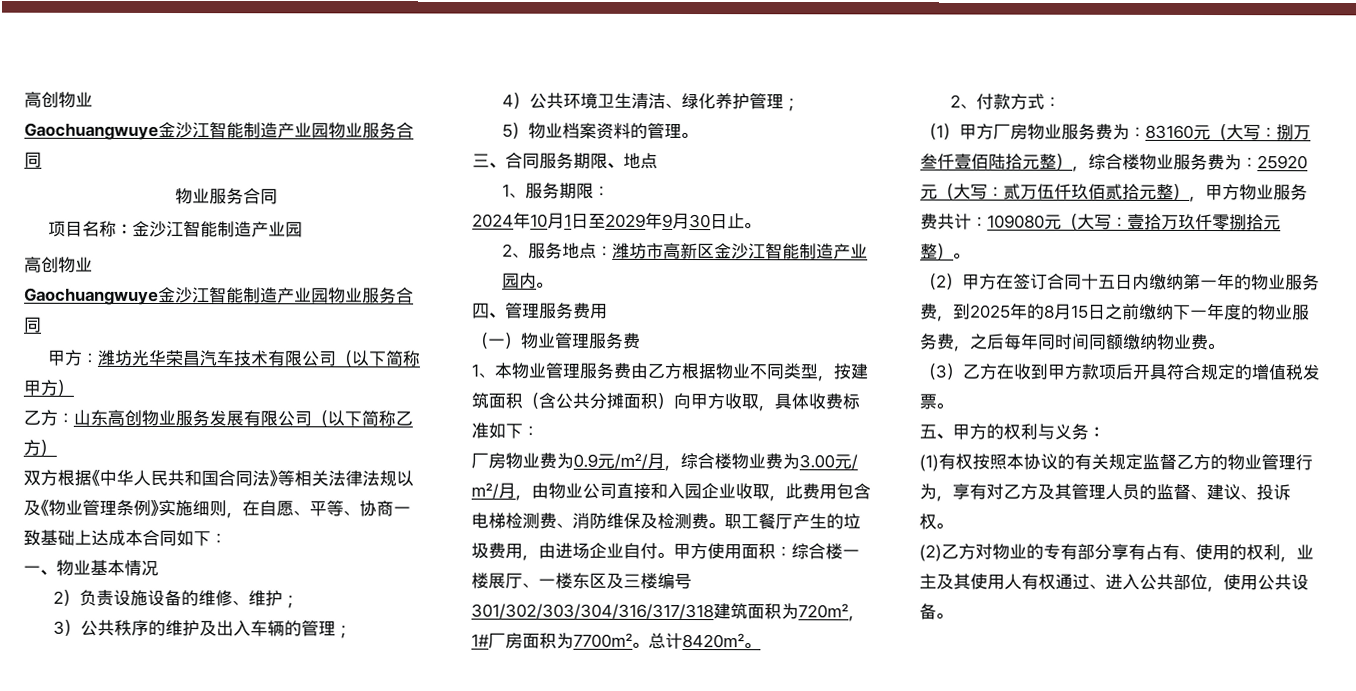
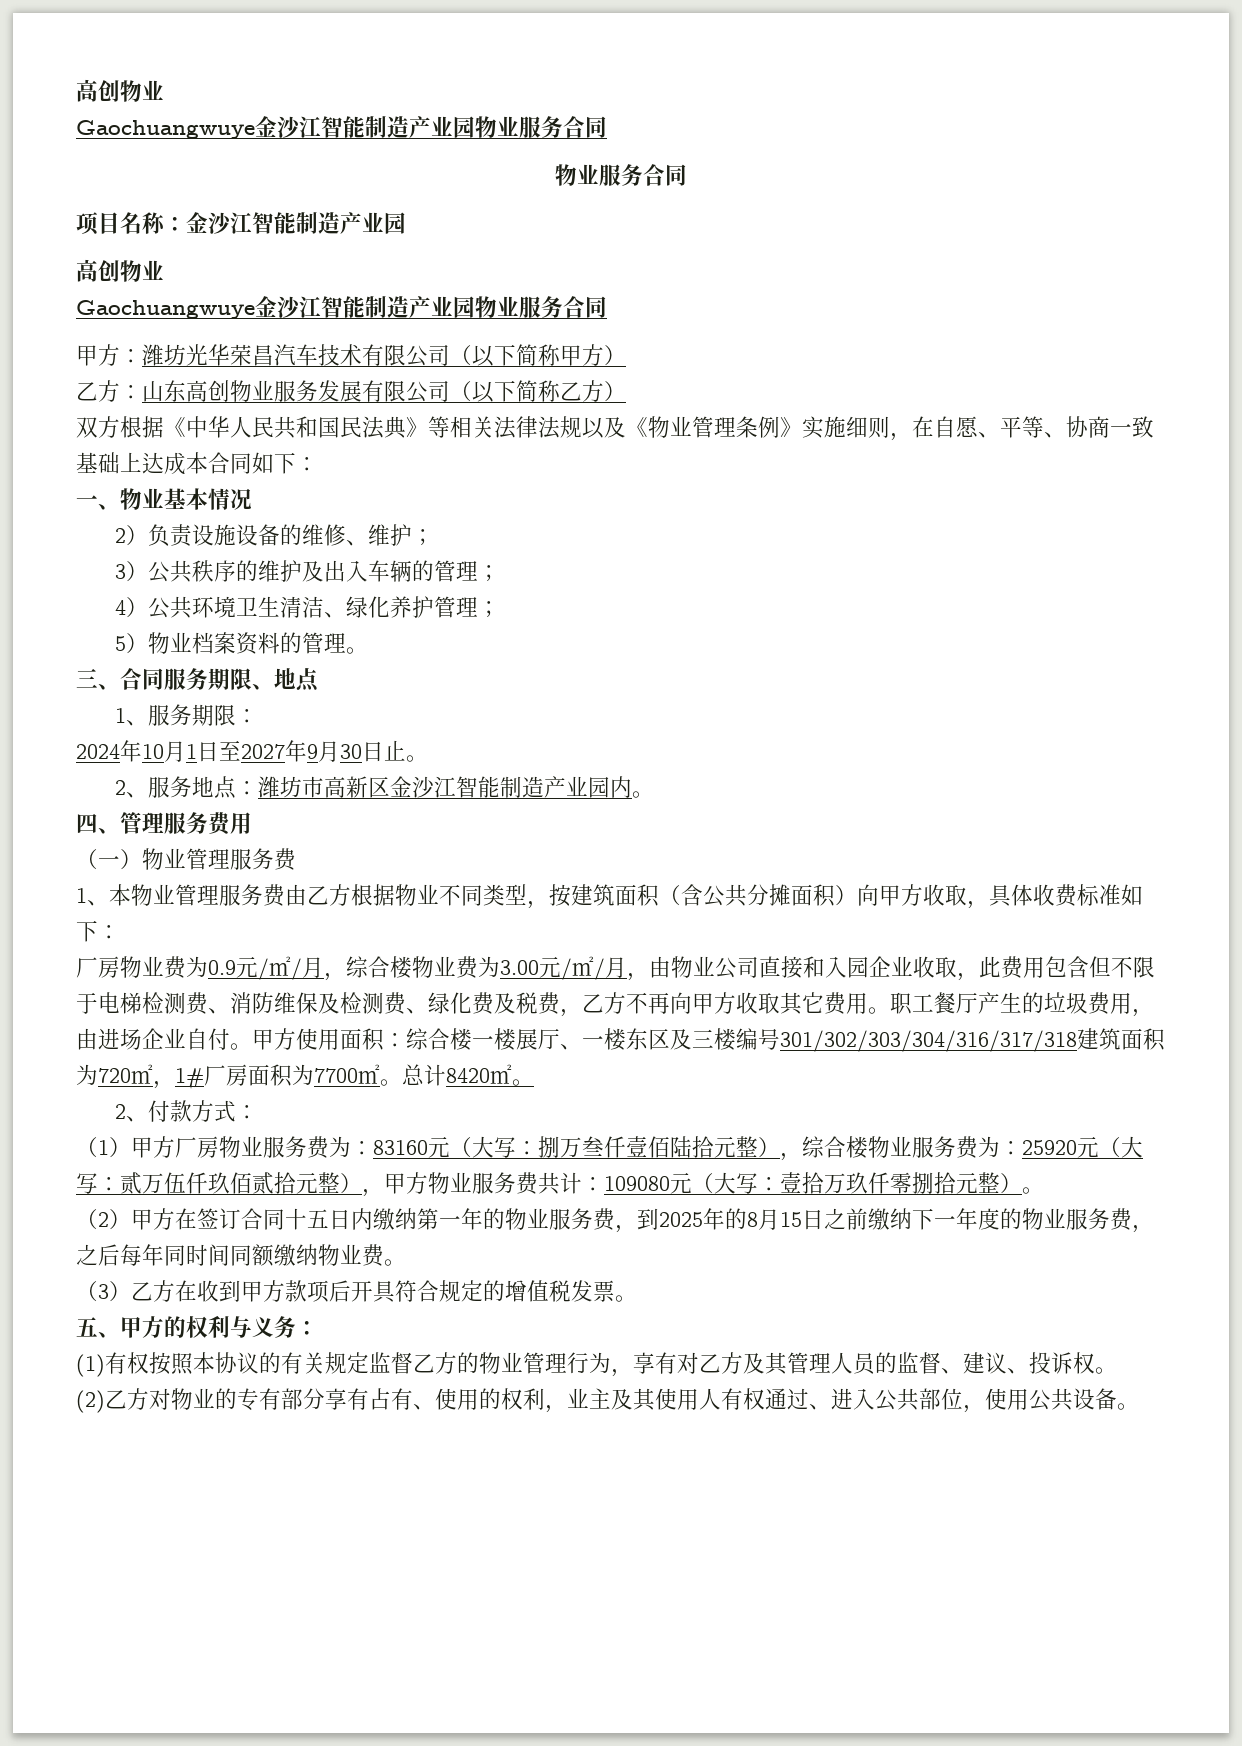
[218,470,270,487] 合同法 -> [340,416,407,439] 民法典
[605,213,646,228] 2029 -> [241,744,285,759] 2027
(871, 491) none -> [1089,956,1155,978] [76,992,98,1014] 但不限于
(709, 521) none -> [406,992,868,1017] 、绿化费及税费，乙方不再向甲方收取其它费用

